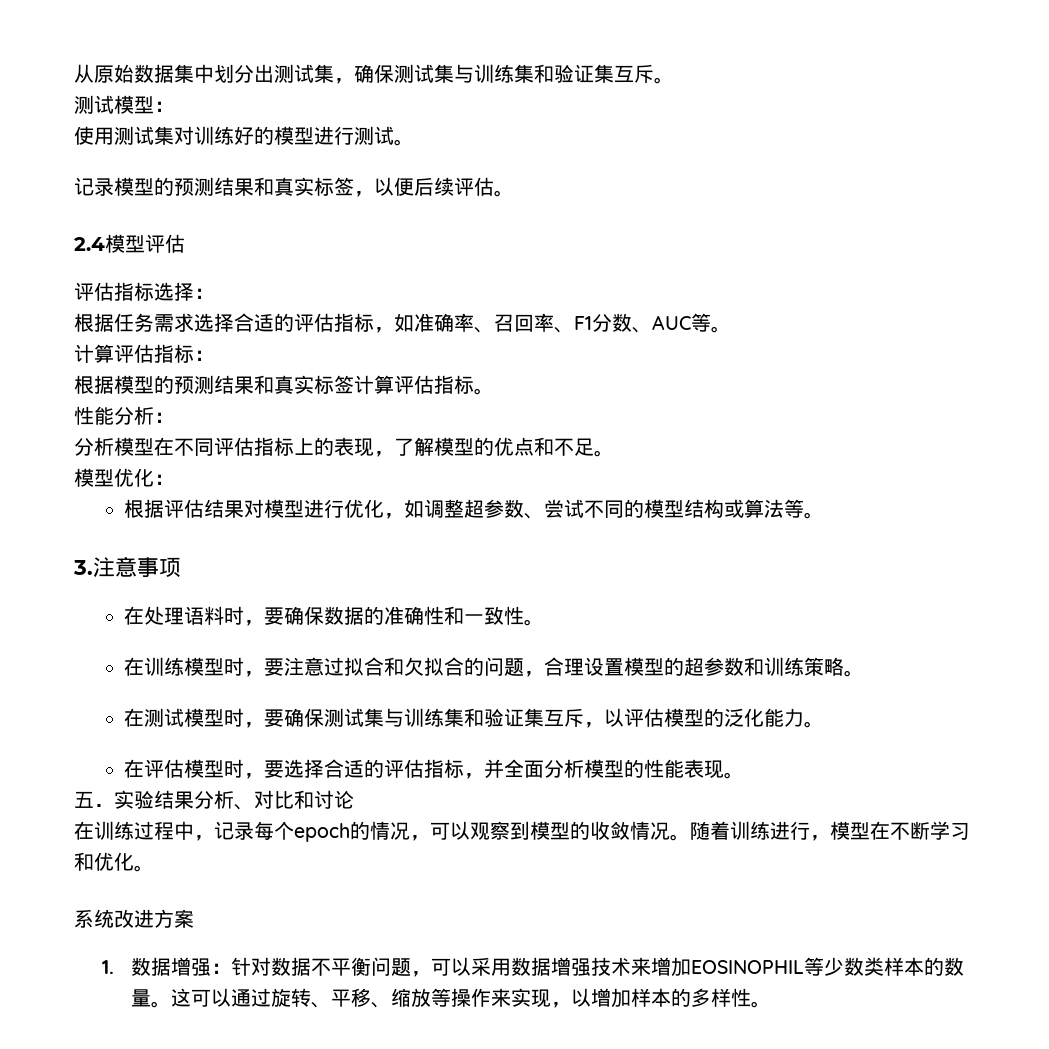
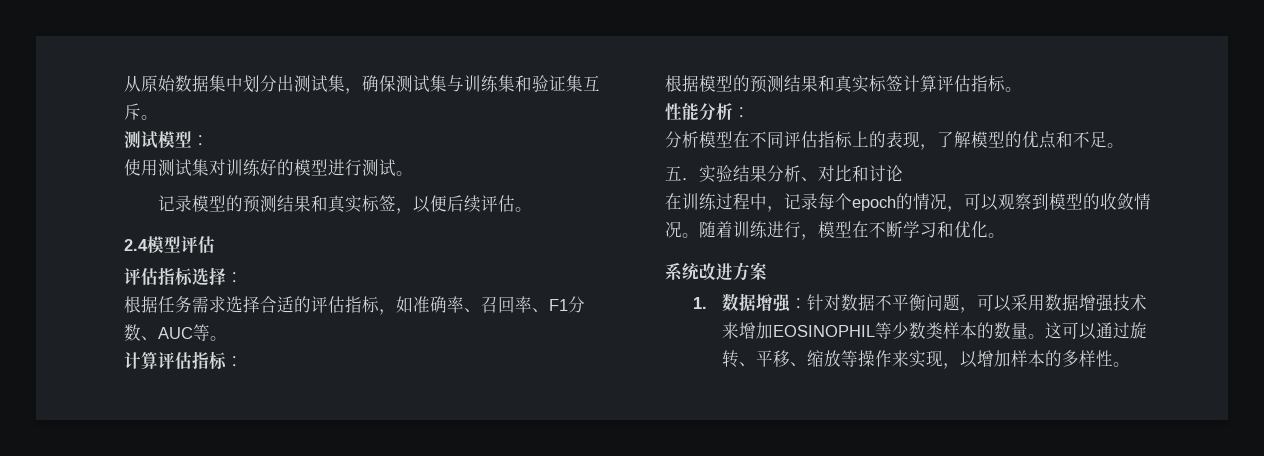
[74,468,174,487] [123,499,824,519] [73,556,181,578] [123,606,544,626] [123,657,864,677] [123,708,824,728] [123,759,744,779] // 模型优化： // 根据评估结果对模型进行优化，如调整超参数、尝试不同的模型结构或算法等。 // 3.注意事项 // 在处理语料时，要确保数据的准确性和一致性。 // 在训练模型时，要注意过拟合和欠拟合的问题，合理设置模型的超参数和训练策略。 // 在测试模型时，要确保测试集与训练集和验证集互斥，以评估模型的泛化能力。 // 在评估模型时，要选择合适的评估指标，并全面分析模型的性能表现。 -> (1124, 145) none

